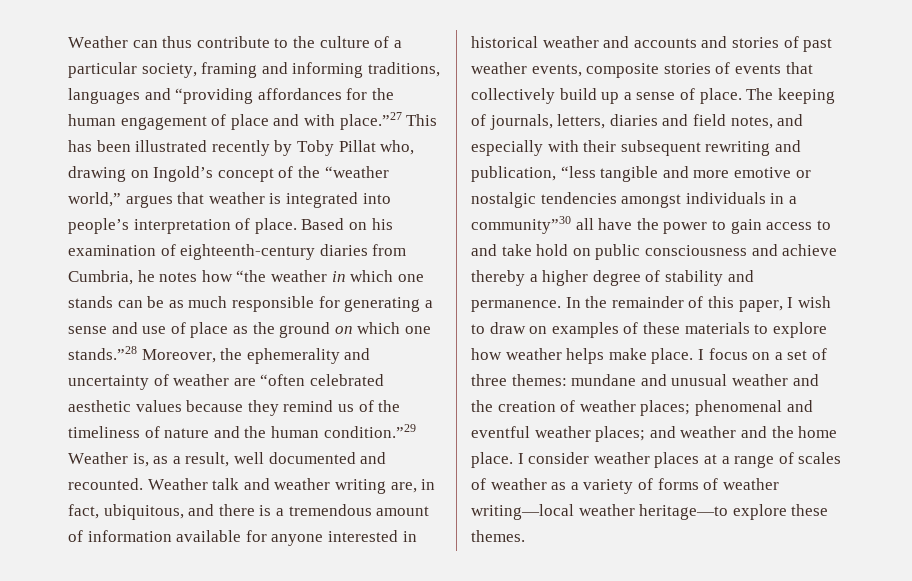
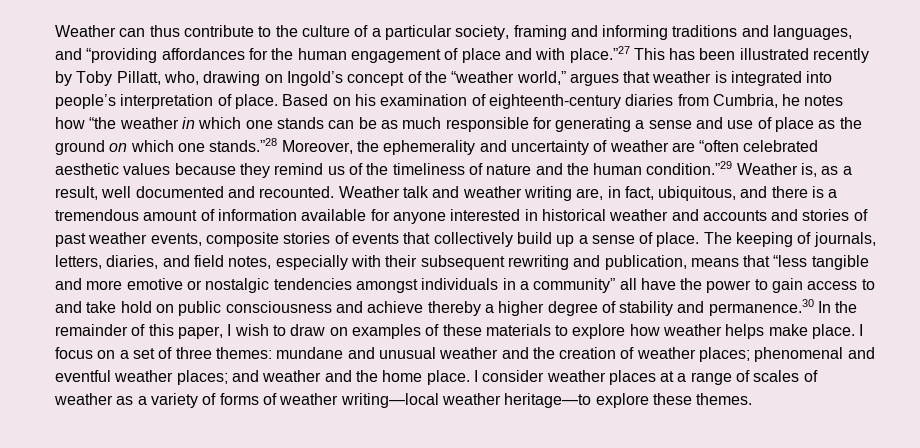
[367,62,440,77] [68,88,140,104] traditions, languages -> [672,25,853,40] traditions and languages,
[338,140,376,152] Pillat -> [116,71,161,85] Pillatt,
[609,114,658,126] diaries -> [106,255,159,269] diaries,
[777,114,804,126] and -> (272, 262) none
(556, 174) none -> [690,255,771,267] means that
[471,216,571,234] community”30 -> [533,278,616,293] community”
[471,300,561,312] permanence. -> [708,299,814,316] permanence.30

